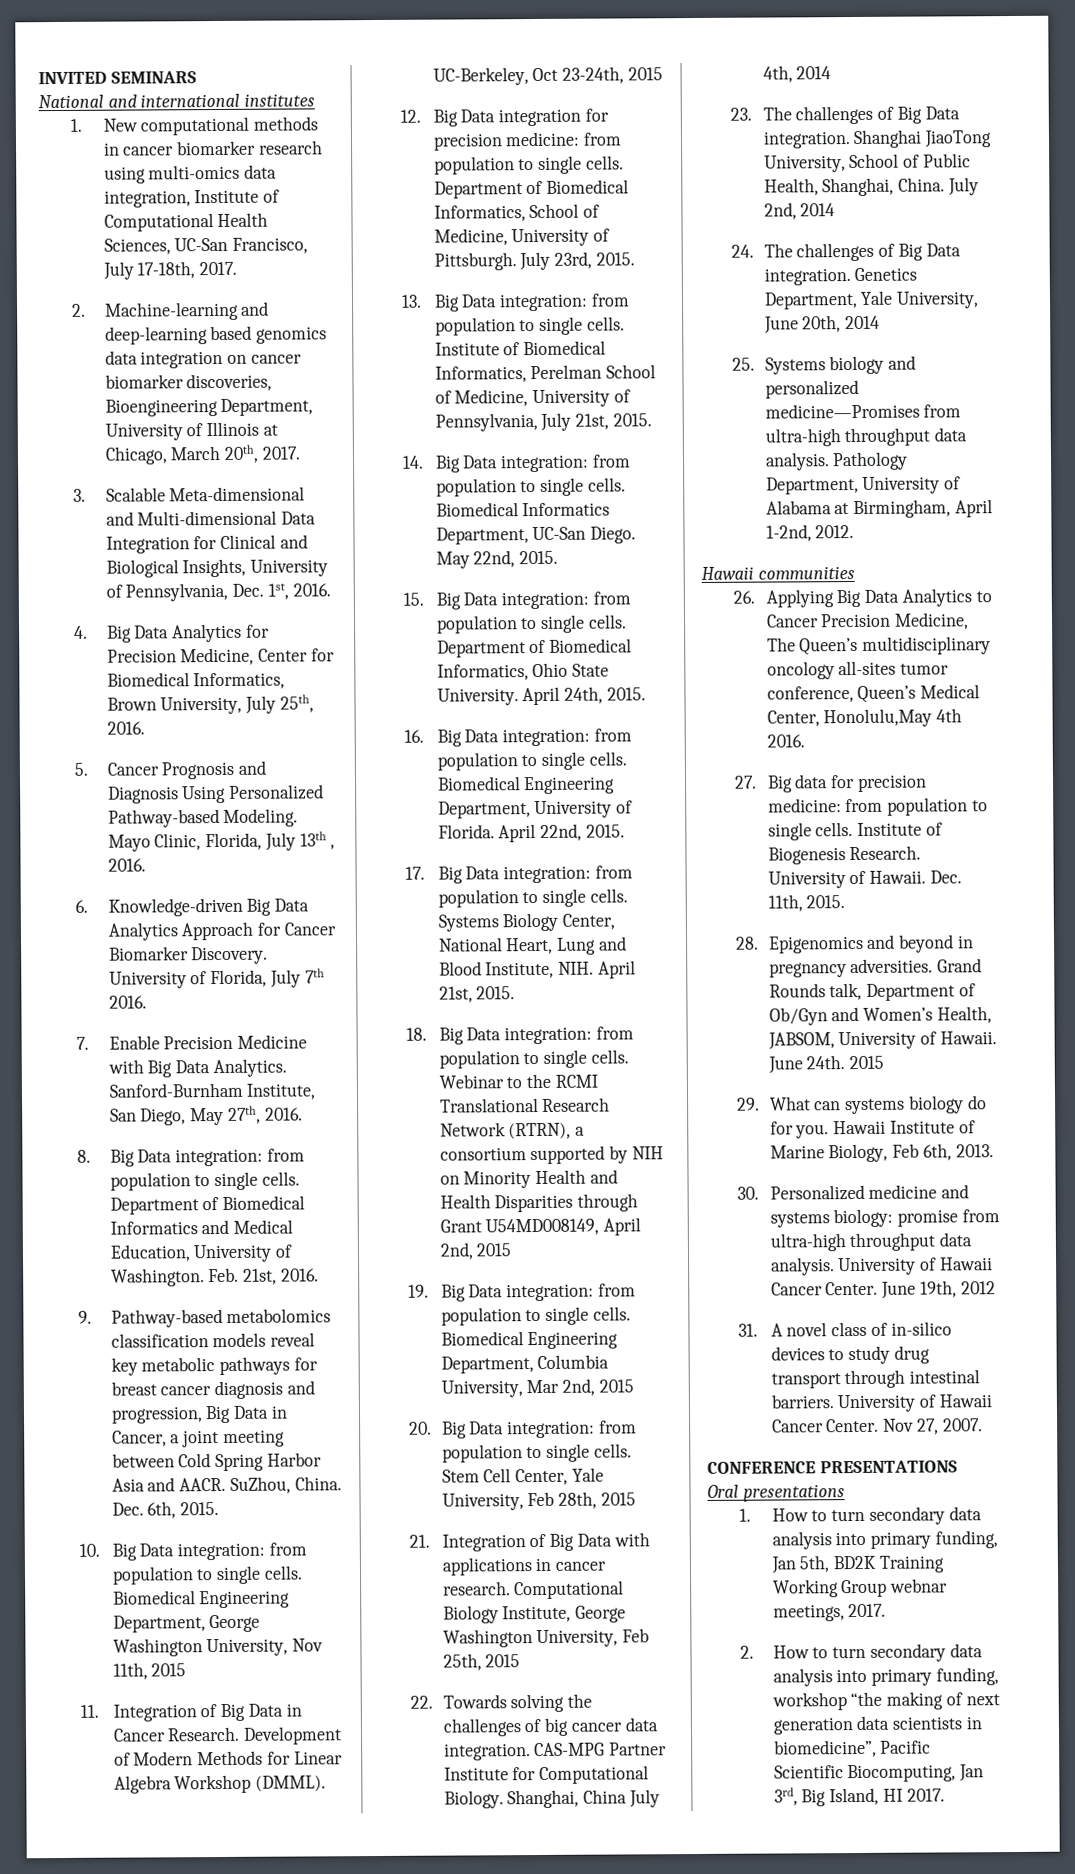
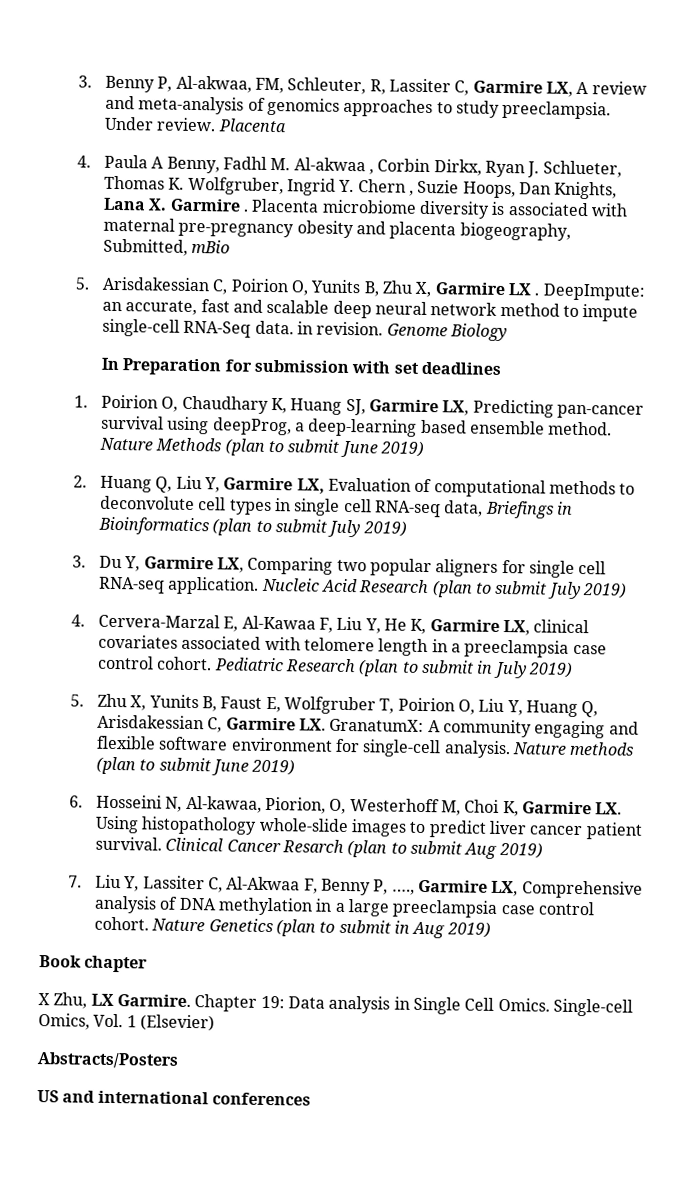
[38,71,197,85] [38,93,316,109] [70,116,319,136] [103,140,323,156] [103,164,278,184] [103,189,281,208] [103,212,269,232] [103,237,309,255] [102,261,238,280] [72,301,270,321] [104,325,328,345] [104,350,302,369] [104,373,273,392] [104,398,314,417] [104,421,278,441] [104,444,300,465] [73,486,306,502] [105,510,317,526] [105,534,308,554] [105,558,329,578] [105,582,331,602] [74,623,270,643] [106,647,335,666] [106,672,286,690] [106,694,314,715] [106,721,145,735] [74,760,267,780] [107,784,325,804] [107,808,299,828] [107,831,336,852] [107,858,146,872] [75,897,310,917] [107,921,336,941] [108,946,269,965] [108,968,325,989] [108,995,147,1009] [76,1034,308,1050] [107,1058,287,1078] [108,1082,317,1100] [109,1105,303,1126] [77,1148,305,1167] [109,1171,300,1191] [109,1195,306,1215] [109,1219,294,1235] [109,1244,294,1263] [110,1267,319,1287] [78,1308,332,1328] [110,1332,316,1348] [110,1356,318,1376] [110,1380,315,1400] [110,1405,288,1424] [111,1429,285,1448] [111,1452,322,1472] [111,1476,342,1494] [111,1501,220,1519] [79,1542,307,1561] [111,1565,303,1585] [112,1590,291,1609] [112,1614,261,1633] [112,1638,324,1657] [112,1662,187,1680] [80,1703,302,1722] [112,1726,343,1745] [113,1750,343,1766] [113,1774,327,1794] [432,66,663,86] [400,108,609,127] [432,131,623,151] [433,155,624,175] [433,179,630,199] [433,203,601,222] [433,228,611,247] [433,251,635,271] [401,293,630,312] [434,316,625,336] [434,340,607,356] [434,364,657,383] [434,389,631,408] [434,412,652,432] [402,454,631,473] [435,477,626,497] [435,502,611,517] [435,526,637,545] [435,550,559,569] [403,591,631,610] [435,614,627,634] [436,638,633,658] [436,662,610,681] [436,686,646,706] [404,728,632,747] [436,751,627,771] [436,776,616,795] [437,800,634,819] [437,823,625,843] [405,865,633,884] [437,888,628,908] [437,912,616,932] [438,936,627,955] [438,960,636,979] [438,986,516,1003] [406,1026,634,1045] [438,1049,629,1069] [438,1073,598,1089] [439,1097,611,1113] [439,1122,586,1140] [439,1145,664,1165] [439,1169,618,1189] [439,1193,639,1213] [439,1217,642,1236] [439,1242,513,1260] [408,1283,636,1302] [440,1306,631,1326] [440,1331,619,1350] [440,1354,610,1374] [440,1378,634,1398] [409,1420,637,1439] [441,1443,632,1463] [441,1467,604,1486] [441,1491,636,1511] [409,1532,650,1552] [441,1557,607,1576] [442,1580,625,1600] [442,1605,627,1624] [442,1628,650,1648] [442,1653,521,1671] [410,1693,593,1713] [442,1717,658,1737] [443,1742,668,1761] [443,1765,650,1785] [443,1789,660,1809] [762,65,832,83] [730,105,960,125] [762,129,993,149] [763,153,971,173] [763,177,979,197] [763,202,836,220] [731,242,961,262] [763,267,918,286] [763,290,980,310] [763,315,881,334] [732,355,917,375] [764,379,859,399] [764,403,962,419] [764,427,968,447] [764,451,909,471] [765,476,962,495] [765,499,993,519] [765,524,855,542] [701,565,855,580] [733,588,992,608] [765,612,970,630] [766,636,992,656] [766,660,950,680] [766,684,981,703] [766,708,963,728] [766,734,805,748] [734,774,927,793] [767,797,988,816] [767,822,943,841] [767,845,922,865] [767,870,962,889] [767,894,846,912] [736,934,974,954] [768,958,983,978] [768,982,976,1001] [768,1006,992,1026] [767,1031,997,1050] [767,1055,885,1074] [737,1095,987,1115] [769,1120,976,1139] [769,1143,994,1163] [737,1184,970,1201] [769,1208,1000,1228] [769,1232,973,1252] [770,1257,993,1276] [770,1280,996,1299] [738,1321,952,1337] [770,1345,930,1365] [770,1369,981,1389] [770,1394,992,1413] [771,1418,983,1435] [707,1460,958,1474] [707,1484,845,1502] [739,1506,982,1525] [771,1530,998,1550] [770,1555,945,1574] [772,1578,949,1598] [772,1603,887,1622] [740,1643,983,1662] [772,1667,999,1687] [771,1691,1000,1711] [772,1715,982,1735] [773,1739,932,1758] [773,1764,985,1783] [773,1787,945,1807] INVITED SEMINARS // National and international institutes // 1. New computational methods in cancer biomarker research using multi-omics data integration, Institute of Computational Health Sciences, UC-San Francisco, July 17-18th, 2017. // 2. Machine-learning and deep-learning based genomics data integration on cancer biomarker discoveries, Bioengineering Department, University of Illinois at Chicago, March 20th, 2017. // 3. Scalable Meta-dimensional and Multi-dimensional Data Integration for Clinical and Biological Insights, University of Pennsylvania, Dec. 1st, 2016. // 4. Big Data Analytics for Precision Medicine, Center for Biomedical Informatics, Brown University, July 25th, 2016. // 5. Cancer Prognosis and Diagnosis Using Personalized Pathway-based Modeling. Mayo Clinic, Florida, July 13th , 2016. // 6. Knowledge-driven Big Data Analytics Approach for Cancer Biomarker Discovery. University of Florida, July 7th 2016. // 7. Enable Precision Medicine with Big Data Analytics. Sanford-Burnham Institute, San Diego, May 27th, 2016. // 8. Big Data integration: from population to single cells. Department of Biomedical Informatics and Medical Education, University of Washington. Feb. 21st, 2016. // 9. Pathway-based metabolomics classification models reveal key metabolic pathways for breast cancer diagnosis and progression, Big Data in Cancer, a joint meeting between Cold Spring Harbor Asia and AACR. SuZhou, China. Dec. 6th, 2015. // 10. Big Data integration: from population to single cells. Biomedical Engineering Department, George Washington University, Nov 11th, 2015 // 11. Integration of Big Data in Cancer Research. Development of Modern Methods for Linear Algebra Workshop (DMML). UC-Berkeley, Oct 23-24th, 2015 // 12. Big Data integration for precision medicine: from population to single cells. Department of Biomedical Informatics, School of Medicine, University of Pittsburgh. July 23rd, 2015. // 13. Big Data integration: from population to single cells. Institute of Biomedical Informatics, Perelman School of Medicine, University of Pennsylvania, July 21st, 2015. // 14. Big Data integration: from population to single cells. Biomedical Informatics Department, UC-San Diego. May 22nd, 2015. // 15. Big Data integration: from population to single cells. Department of Biomedical Informatics, Ohio State University. April 24th, 2015. // 16. Big Data integration: from population to single cells. Biomedical Engineering Department, University of Florida. April 22nd, 2015. // 17. Big Data integration: from population to single cells. Systems Biology Center, National Heart, Lung and Blood Institute, NIH. April 21st, 2015. // 18. Big Data integration: from population to single cells. Webinar to the RCMI Translational Research Network (RTRN), a consortium supported by NIH on Minority Health and Health Disparities through Grant U54MD008149, April 2nd, 2015 // 19. Big Data integration: from population to single cells. Biomedical Engineering Department, Columbia University, Mar 2nd, 2015 // 20. Big Data integration: from population to single cells. Stem Cell Center, Yale University, Feb 28th, 2015 // 21. Integration of Big Data with applications in cancer research. Computational Biology Institute, George Washington University, Feb 25th, 2015 // 22. Towards solving the challenges of big cancer data integration. CAS-MPG Partner Institute for Computational Biology. Shanghai, China July 4th, 2014 // 23. The challenges of Big Data integration. Shanghai JiaoTong University, School of Public Health, Shanghai, China. July 2nd, 2014 // 24. The challenges of Big Data integration. Genetics Department, Yale University, June 20th, 2014 // 25. Systems biology and personalized medicine—Promises from ultra-high throughput data analysis. Pathology Department, University of Alabama at Birmingham, April 1-2nd, 2012. // Hawaii communities // 26. Applying Big Data Analytics to Cancer Precision Medicine, The Queen’s multidisciplinary oncology all-sites tumor conference, Queen’s Medical Center, Honolulu,May 4th 2016. // 27. Big data for precision medicine: from population to single cells. Institute of Biogenesis Research. University of Hawaii. Dec. 11th, 2015. // 28. Epigenomics and beyond in pregnancy adversities. Grand Rounds talk, Department of Ob/Gyn and Women’s Health, JABSOM, University of Hawaii. June 24th. 2015 // 29. What can systems biology do for you. Hawaii Institute of Marine Biology, Feb 6th, 2013. // 30. Personalized medicine and systems biology: promise from ultra-high throughput data analysis. University of Hawaii Cancer Center. June 19th, 2012 // 31. A novel class of in-silico devices to study drug transport through intestinal barriers. University of Hawaii Cancer Center. Nov 27, 2007. // CONFERENCE PRESENTATIONS // Oral presentations // 1. How to turn secondary data analysis into primary funding, Jan 5th, BD2K Training Working Group webnar meetings, 2017. // 2. How to turn secondary data analysis into primary funding, workshop “the making of next generation data scientists in biomedicine”, Pacific Scientific Biocomputing, Jan 3rd, Big Island, HI 2017. -> [77,75,647,97] [105,95,612,120] [104,116,287,133] [76,154,622,178] [104,175,618,200] [103,197,628,219] [103,217,571,241] [103,238,231,256] [74,276,645,301] [102,299,639,322] [102,318,507,342] [101,357,501,376] [73,394,644,419] [101,415,613,437] [99,437,424,458] [72,475,636,498] [100,495,573,519] [98,516,407,538] [71,555,607,578] [98,576,627,600] [70,613,590,636] [98,634,607,658] [97,655,573,679] [69,693,599,718] [97,714,639,739] [96,735,635,759] [96,756,296,776] [68,794,623,817] [95,815,643,840] [95,836,543,859] [67,874,643,899] [94,895,595,918] [94,916,491,939] [39,955,149,973] [38,992,633,1017] [38,1013,215,1032] [37,1052,179,1069] [37,1090,311,1106] 3. Benny P, Al-akwaa, FM, Schleuter, R, Lassiter C, Garmire LX, A review and meta-analysis of genomics approaches to study preeclampsia. Under review. Placenta // 4. Paula A Benny, Fadhl M. Al-akwaa , Corbin Dirkx, Ryan J. Schlueter, Thomas K. Wolfgruber, Ingrid Y. Chern , Suzie Hoops, Dan Knights, Lana X. Garmire . Placenta microbiome diversity is associated with maternal pre-pregnancy obesity and placenta biogeography, Submitted, mBio // 5. Arisdakessian C, Poirion O, Yunits B, Zhu X, Garmire LX . DeepImpute: an accurate, fast and scalable deep neural network method to impute single-cell RNA-Seq data. in revision. Genome Biology // In Preparation for submission with set deadlines // 1. Poirion O, Chaudhary K, Huang SJ, Garmire LX, Predicting pan-cancer survival using deepProg, a deep-learning based ensemble method. Nature Methods (plan to submit June 2019) // 2. Huang Q, Liu Y, Garmire LX, Evaluation of computational methods to deconvolute cell types in single cell RNA-seq data, Briefings in Bioinformatics (plan to submit July 2019) // 3. Du Y, Garmire LX, Comparing two popular aligners for single cell RNA-seq application. Nucleic Acid Research (plan to submit July 2019) // 4. Cervera-Marzal E, Al-Kawaa F, Liu Y, He K, Garmire LX, clinical covariates associated with telomere length in a preeclampsia case control cohort. Pediatric Research (plan to submit in July 2019) // 5. Zhu X, Yunits B, Faust E, Wolfgruber T, Poirion O, Liu Y, Huang Q, Arisdakessian C, Garmire LX. GranatumX: A community engaging and flexible software environment for single-cell analysis. Nature methods (plan to submit June 2019) // 6. Hosseini N, Al-kawaa, Piorion, O, Westerhoff M, Choi K, Garmire LX. Using histopathology whole-slide images to predict liver cancer patient survival. Clinical Cancer Resarch (plan to submit Aug 2019) // 7. Liu Y, Lassiter C, Al-Akwaa F, Benny P, …., Garmire LX, Comprehensive analysis of DNA methylation in a large preeclampsia case control cohort. Nature Genetics (plan to submit in Aug 2019) // Book chapter // X Zhu, LX Garmire. Chapter 19: Data analysis in Single Cell Omics. Single-cell Omics, Vol. 1 (Elsevier) // Abstracts/Posters // US and international conferences

